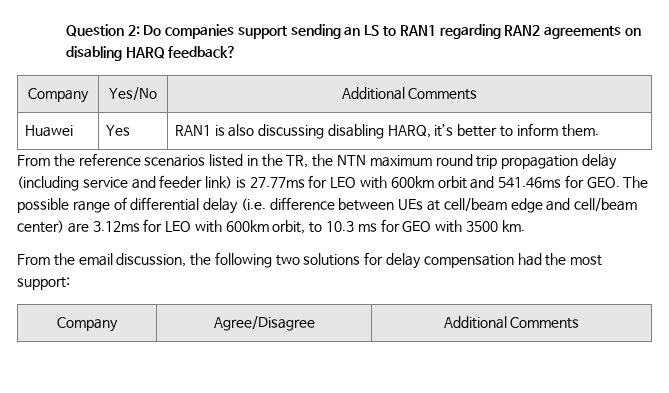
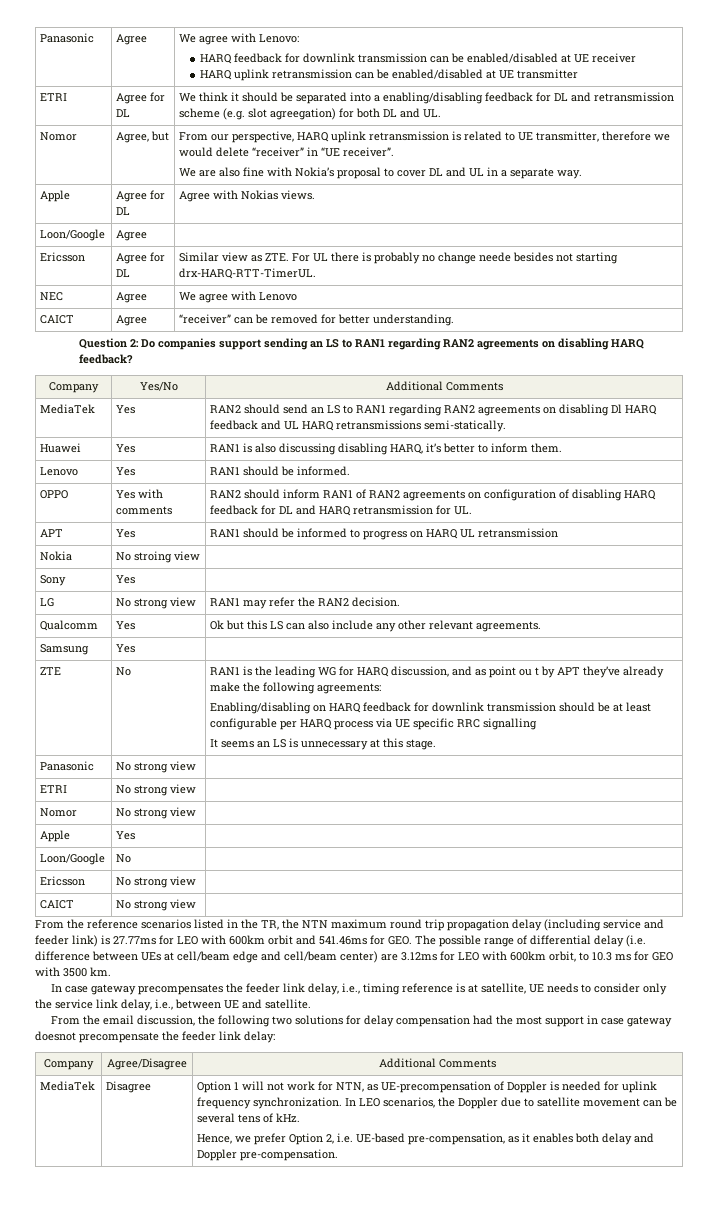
(65, 30) none -> [40,33,95,43] [116,34,148,45] [179,33,300,45] [199,53,636,64] [199,69,578,81] [40,93,68,101] [116,92,166,104] [116,109,131,117] [179,92,675,104] [179,108,442,120] [40,132,78,141] [116,131,170,143] [179,131,671,143] [179,147,395,157] [179,167,583,179] [40,190,71,202] [116,190,166,202] [116,207,131,215] [179,190,316,202] [40,229,106,241] [116,230,148,241] [40,252,86,262] [116,252,166,264] [116,269,131,277] [179,252,619,264] [179,268,317,279] [40,292,64,301] [116,292,148,303] [179,291,298,303] [40,315,75,324] [116,315,148,326] [179,314,455,326] Panasonic | Agree | We agree with Lenovo: // HARQ feedback for downlink transmission can be enabled/disabled at UE receiver // HARQ uplink retransmission can be enabled/disabled at UE transmitter // ETRI | Agree for DL | We think it should be separated into a enabling/disabling feedback for DL and retransmission scheme (e.g. slot agreegation) for both DL and UL. // Nomor | Agree, but | From our perspective, HARQ uplink retransmission is related to UE transmitter, therefore we would delete “receiver” in “UE receiver”. // We are also fine with Nokia’s proposal to cover DL and UL in a separate way. // Apple | Agree for DL | Agree with Nokias views. // Loon/Google | Agree | // Ericsson | Agree for DL | Similar view as ZTE. For UL there is probably no change neede besides not starting drx-HARQ-RTT-TimerUL. // NEC | Agree | We agree with Lenovo // CAICT | Agree | “receiver” can be removed for better understanding. //
(478, 94) none -> [40,404,96,414] [116,405,136,414] [210,404,658,416] [210,420,507,432] // MediaTek | Yes | RAN2 should send an LS to RAN1 regarding RAN2 agreements on disabling Dl HARQ feedback and UL HARQ retransmissions semi-statically.
(599, 130) none -> [40,467,79,476] [116,467,136,476] [210,466,351,476] [40,490,69,499] [116,489,164,499] [116,506,173,515] [210,489,657,501] [210,505,473,516] [40,529,64,537] [116,529,136,538] [210,528,559,540] [40,551,73,561] [116,551,201,563] [40,575,67,586] [116,575,136,584] [40,598,55,607] [116,597,197,609] [210,597,401,609] [40,620,99,631] [116,621,136,630] [210,620,542,632] [40,644,90,655] [116,644,136,653] [40,667,62,675] [116,667,132,676] [210,666,665,678] [210,682,382,694] [210,702,652,714] [210,718,538,730] [210,738,437,750] [40,761,95,771] [116,761,197,773] [40,785,68,793] [116,784,197,796] [40,808,78,817] [116,807,197,819] [40,830,71,842] [116,831,136,840] [40,853,106,865] [116,854,132,863] [40,876,86,886] [116,876,197,888] [40,900,75,909] [116,899,197,911] // Lenovo | Yes | RAN1 should be informed. // OPPO | Yes with comments | RAN2 should inform RAN1 of RAN2 agreements on configuration of disabling HARQ feedback for DL and HARQ retransmission for UL. // APT | Yes | RAN1 should be informed to progress on HARQ UL retransmission // Nokia | No stroing view | // Sony | Yes | // LG | No strong view | RAN1 may refer the RAN2 decision. // Qualcomm | Yes | Ok but this LS can also include any other relevant agreements. // Samsung | Yes | // ZTE | No | RAN1 is the leading WG for HARQ discussion, and as point ou t by APT they’ve already make the following agreements: // Enabling/disabling on HARQ feedback for downlink transmission should be at least configurable per HARQ process via UE specific RRC signalling // It seems an LS is unnecessary at this stage. // Panasonic | No strong view | // ETRI | No strong view | // Nomor | No strong view | // Apple | Yes | // Loon/Google | No | // Ericsson | No strong view | // CAICT | No strong view |
(525, 226) none -> [51,983,668,995] [35,999,311,1011] // In case gateway precompensates the feeder link delay, i.e., timing reference is at satellite, UE needs to consider only the service link delay, i.e., between UE and satellite.
[17,277,70,290] [57,317,118,332] [213,316,315,331] [443,316,580,329] support: // Company | Agree/Disagree | Additional Comments -> [545,1015,673,1027] [35,1031,275,1043] [44,1059,94,1070] [107,1058,187,1070] [379,1058,497,1068] [40,1081,96,1091] [106,1081,152,1093] [197,1081,658,1093] [197,1097,678,1109] [197,1113,301,1123] [197,1133,655,1145] [197,1149,339,1161] support in case gateway doesnot precompensate the feeder link delay: // Company | Agree/Disagree | Additional Comments // MediaTek | Disagree | Option 1 will not work for NTN, as UE-precompensation of Doppler is needed for uplink frequency synchronization. In LEO scenarios, the Doppler due to satellite movement can be several tens of kHz. // Hence, we prefer Option 2, i.e. UE-based pre-compensation, as it enables both delay and Doppler pre-compensation.

